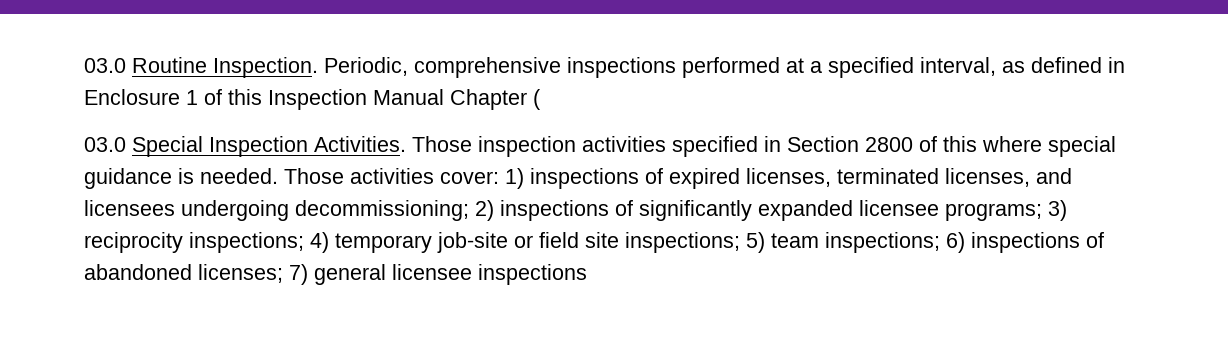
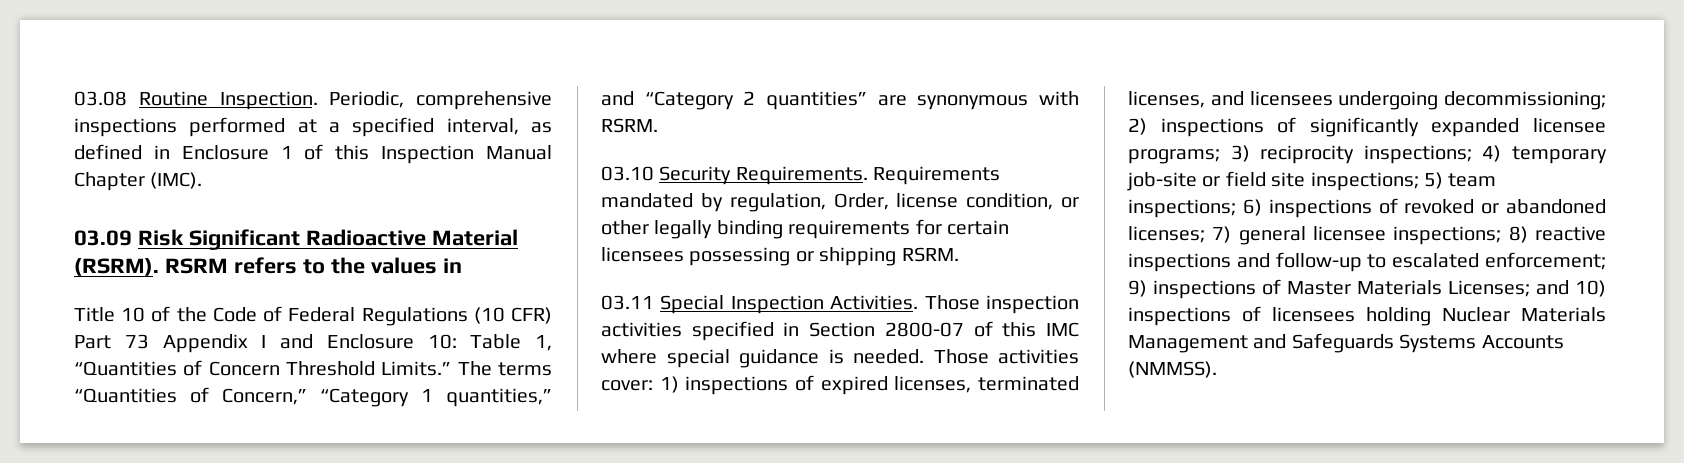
[84,58,126,73] 03.0 -> [74,91,127,106] 03.08
[533,89,541,110] [84,137,126,152] ( // 03.0 -> [150,172,203,189] [74,229,518,250] [74,257,462,276] [74,306,552,326] [74,334,552,353] [74,360,552,376] [74,387,552,407] [601,91,1079,110] [601,118,658,133] [601,166,1001,185] [601,193,1079,212] [601,219,1009,239] [601,247,959,266] [601,295,654,310] (IMC). // 03.09 Risk Significant Radioactive Material (RSRM). RSRM refers to the values in // Title 10 of the Code of Federal Regulations (10 CFR) Part 73 Appendix I and Enclosure 10: Table 1, “Quantities of Concern Threshold Limits.” The terms “Quantities of Concern,” “Category 1 quantities,” and “Category 2 quantities” are synonymous with RSRM. // 03.10 Security Requirements. Requirements mandated by regulation, Order, license condition, or other legally binding requirements for certain licensees possessing or shipping RSRM. // 03.11
[865,136,977,152] 2800 of this -> [884,321,1079,337] 2800-07 of this IMC
(1104, 240) none -> [1404,199,1500,214] revoked or
[478,264,587,285] inspections -> [1393,226,1606,245] [1128,252,1606,272] [1128,279,1606,299] [1128,306,1606,326] [1128,333,1564,353] [1128,361,1217,378] inspections; 8) reactive inspections and follow-up to escalated enforcement; 9) inspections of Master Materials Licenses; and 10) inspections of licensees holding Nuclear Materials Management and Safeguards Systems Accounts (NMMSS).

